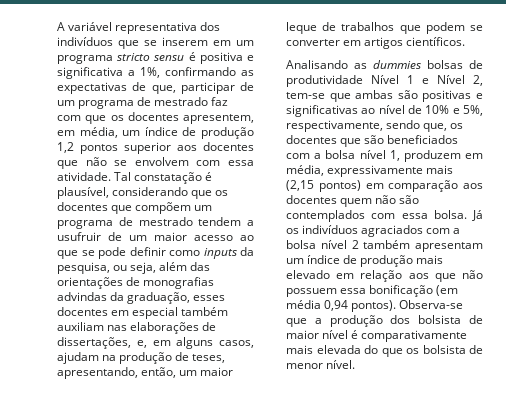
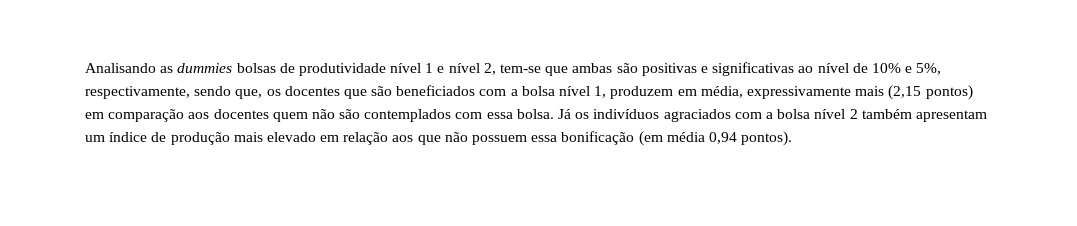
[57,22,221,34] [57,37,254,49] [57,52,254,64] [57,67,254,79] [57,82,254,94] [57,97,229,109] [57,112,254,124] [57,127,254,139] [57,142,254,154] [57,157,254,169] [57,172,213,184] [57,187,229,199] [57,202,213,214] [57,217,254,229] [57,232,254,241] [57,247,254,259] [57,262,211,274] [57,277,215,289] [57,292,226,304] [57,307,229,319] [57,322,217,334] [57,337,254,349] [57,352,226,364] [57,367,234,379] [286,22,483,34] [286,37,466,49] A variável representativa dos indivíduos que se inserem em um programa stricto sensu é positiva e significativa a 1%, confirmando as expectativas de que, participar de um programa de mestrado faz com que os docentes apresentem, em média, um índice de produção 1,2 pontos superior aos docentes que não se envolvem com essa atividade. Tal constatação é plausível, considerando que os docentes que compõem um programa de mestrado tendem a usufruir de um maior acesso ao que se pode definir como inputs da pesquisa, ou seja, além das orientações de monografias advindas da graduação, esses docentes em especial também auxiliam nas elaborações de dissertações, e, em alguns casos, ajudam na produção de teses, apresentando, então, um maior leque de trabalhos que podem se converter em artigos científicos. // -> (85, 68) none
[371,75,399,84] Nível -> [390,63,422,73] nível
[437,75,465,84] Nível -> [448,63,480,73] nível
[399,300,464,309] [286,315,483,327] [286,330,468,342] [286,345,483,357] [286,360,356,369] Observa-se que a produção dos bolsista de maior nível é comparativamente mais elevada do que os bolsista de menor nível. -> (793, 138) none

